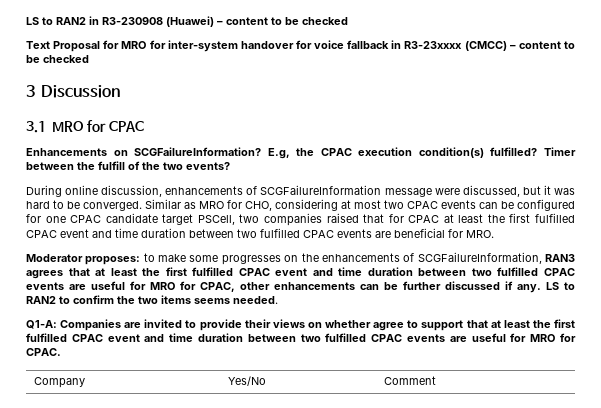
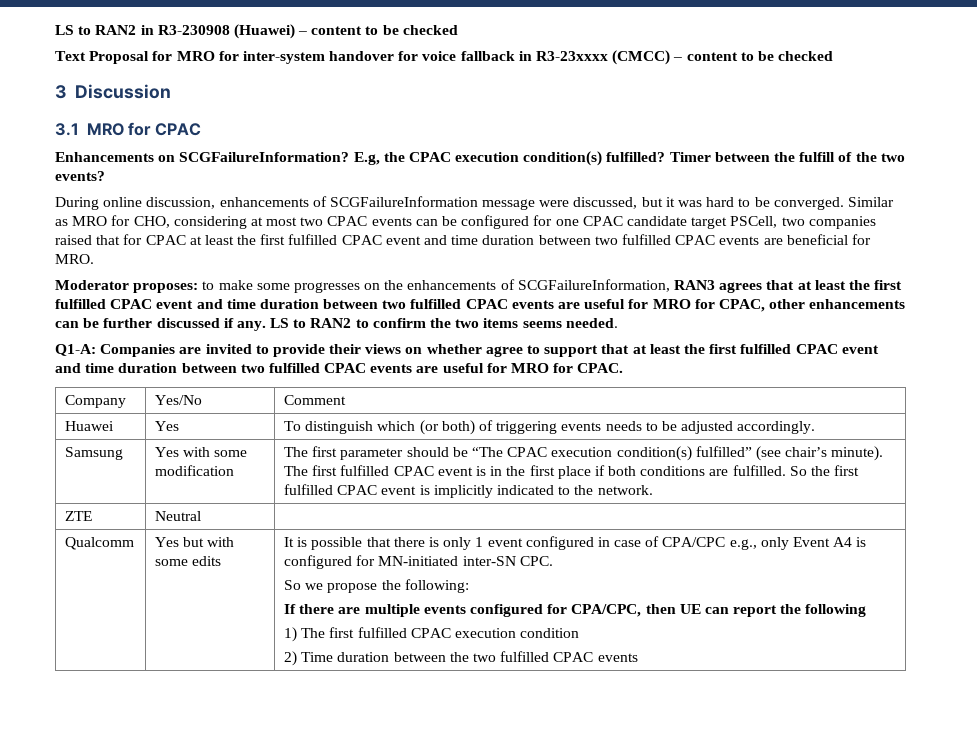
(436, 380) none -> [65,421,115,431] [155,421,180,431] [284,420,816,435] [65,447,124,460] [155,447,248,457] [155,465,235,476] [284,446,884,461] [284,465,860,479] [284,484,653,498] [65,511,93,521] [155,511,202,521] [65,537,135,550] [155,537,235,547] [155,556,222,566] [284,536,867,550] [284,555,553,569] [284,579,469,593] [284,604,867,617] [284,627,580,642] [284,651,638,666] // Huawei | Yes | To distinguish which (or both) of triggering events needs to be adjusted accordingly. // Samsung | Yes with some modification | The first parameter should be “The CPAC execution condition(s) fulfilled” (see chair’s minute). The first fulfilled CPAC event is in the first place if both conditions are fulfilled. So the first fulfilled CPAC event is implicitly indicated to the network. // ZTE | Neutral | // Qualcomm | Yes but with some edits | It is possible that there is only 1 event configured in case of CPA/CPC e.g., only Event A4 is configured for MN-initiated inter-SN CPC. // So we propose the following: // If there are multiple events configured for CPA/CPC, then UE can report the following // 1) The first fulfilled CPAC execution condition // 2) Time duration between the two fulfilled CPAC events

